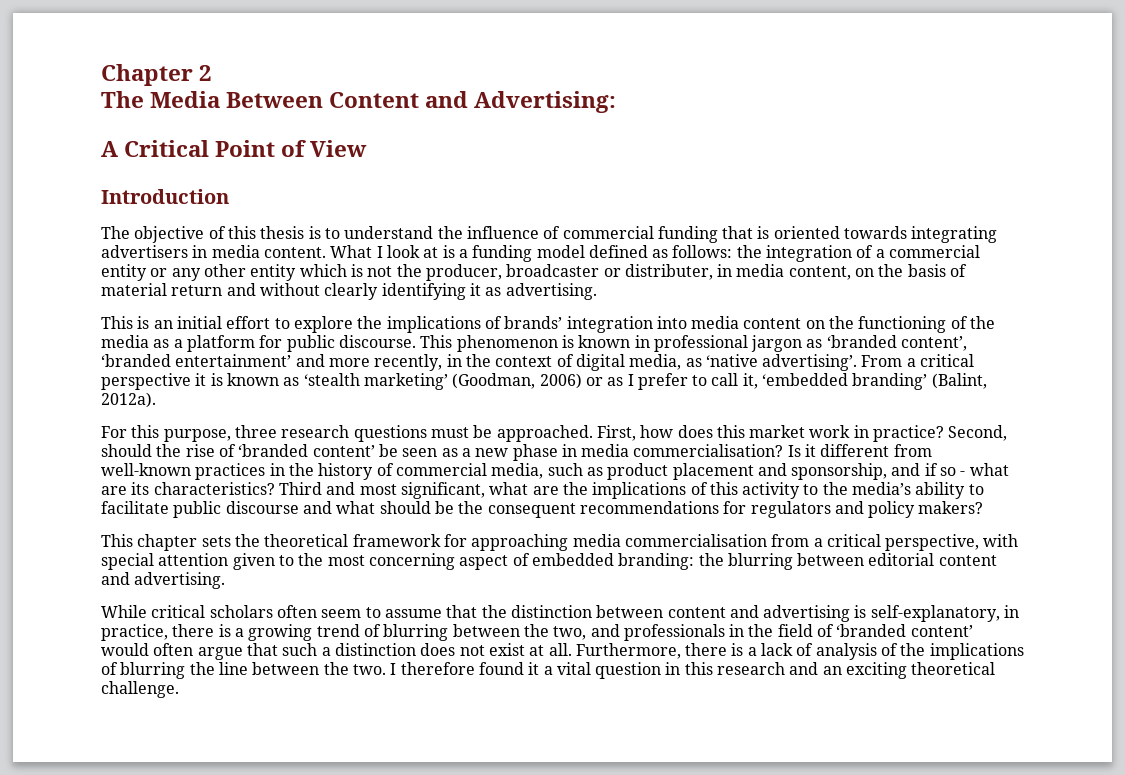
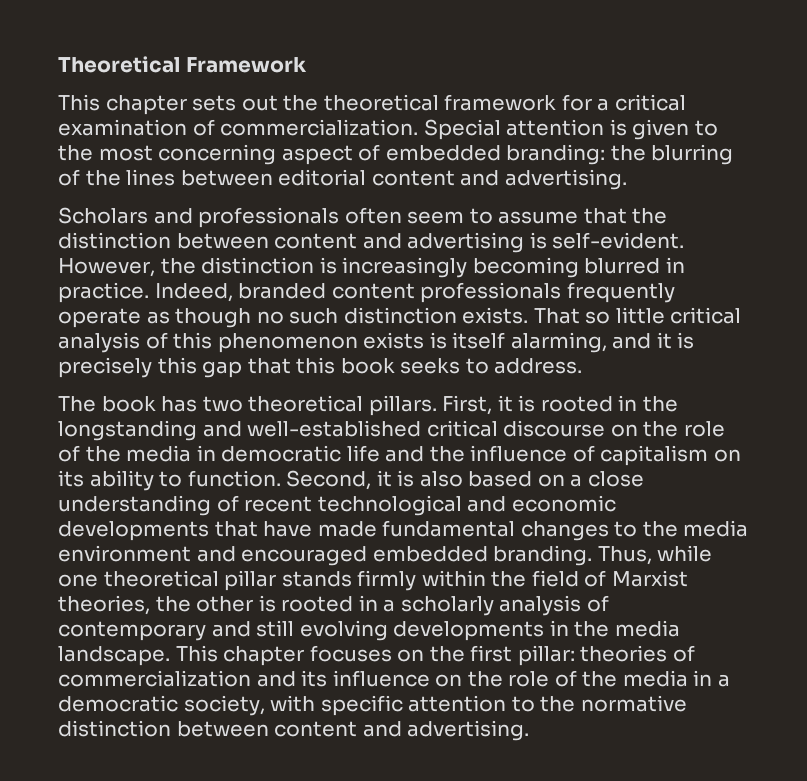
[101,64,213,86] [101,91,617,113] [101,140,368,157] [101,189,229,204] [101,226,998,243] [101,245,981,262] [101,264,968,281] [101,283,597,300] [101,316,996,333] [101,335,968,352] [101,354,975,371] [101,373,987,390] [101,392,156,408] [101,425,1008,442] [101,444,932,461] [101,463,1009,480] [101,482,984,499] [101,501,984,518] Chapter 2 // The Media Between Content and Advertising: // A Critical Point of View // Introduction // The objective of this thesis is to understand the influence of commercial funding that is oriented towards integrating advertisers in media content. What I look at is a funding model defined as follows: the integration of a commercial entity or any other entity which is not the producer, broadcaster or distributer, in media content, on the basis of material return and without clearly identifying it as advertising. // This is an initial effort to explore the implications of brands’ integration into media content on the functioning of the media as a platform for public discourse. This phenomenon is known in professional jargon as ‘branded content’, ‘branded entertainment’ and more recently, in the context of digital media, as ‘native advertising’. From a critical perspective it is known as ‘stealth marketing’ (Goodman, 2006) or as I prefer to call it, ‘embedded branding’ (Balint, 2012a). // For this purpose, three research questions must be approached. First, how does this market work in practice? Second, should the rise of ‘branded content’ be seen as a new phase in media commercialisation? Is it different from well-known practices in the history of commercial media, such as product placement and sponsorship, and if so - what are its characteristics? Third and most significant, what are the implications of this activity to the media’s ability to facilitate public discourse and what should be the consequent recommendations for regulators and policy makers? -> [58,56,307,73] Theoretical Framework
(231, 541) none -> [241,95,278,111] out
[471,534,1019,551] [101,553,229,570] approaching media commercialisation from a critical perspective, with special attention -> [597,94,686,111] [58,119,627,140] a critical examination of commercialization. Special attention is
(793, 561) none -> [58,169,176,186] of the lines
[101,605,273,618] While critical scholars -> [58,207,340,228] Scholars and professionals
[870,605,1020,622] [101,624,973,641] [101,643,1024,660] [101,662,996,679] [101,681,179,698] self-explanatory, in practice, there is a growing trend of blurring between the two, and professionals in the field of ‘branded content’ would often argue that such a distinction does not exist at all. Furthermore, there is a lack of analysis of the implications of blurring the line between the two. I therefore found it a vital question in this research and an exciting theoretical challenge. -> [552,232,685,249] [58,257,685,278] [58,282,675,303] [58,307,742,328] [58,332,695,353] [58,357,583,378] [58,395,678,416] [58,420,725,441] [58,445,741,466] [58,470,644,491] [58,495,616,516] [58,520,749,541] [58,545,713,566] [58,570,688,591] [58,595,609,616] [58,620,680,641] [58,645,695,666] [58,670,730,687] [58,695,687,716] [58,720,530,741] self-evident. However, the distinction is increasingly becoming blurred in practice. Indeed, branded content professionals frequently operate as though no such distinction exists. That so little critical analysis of this phenomenon exists is itself alarming, and it is precisely this gap that this book seeks to address. // The book has two theoretical pillars. First, it is rooted in the longstanding and well-established critical discourse on the role of the media in democratic life and the influence of capitalism on its ability to function. Second, it is also based on a close understanding of recent technological and economic developments that have made fundamental changes to the media environment and encouraged embedded branding. Thus, while one theoretical pillar stands firmly within the field of Marxist theories, the other is rooted in a scholarly analysis of contemporary and still evolving developments in the media landscape. This chapter focuses on the first pillar: theories of commercialization and its influence on the role of the media in a democratic society, with specific attention to the normative distinction between content and advertising.

